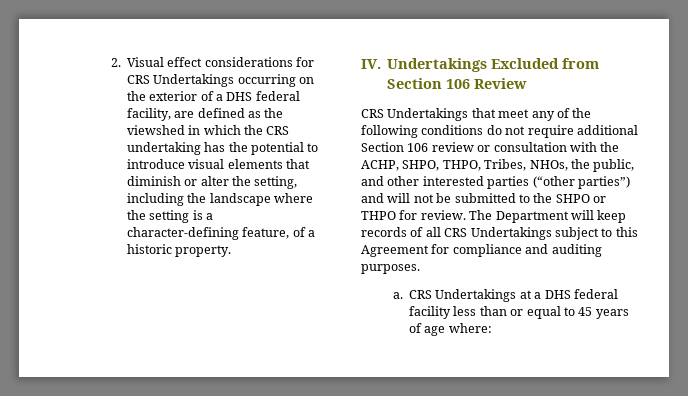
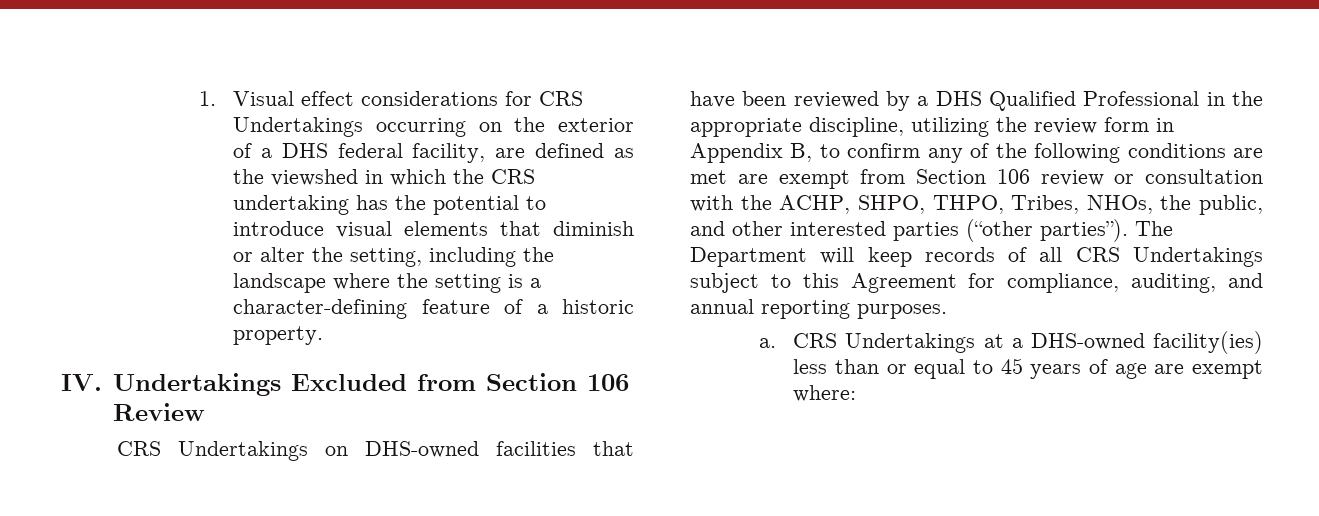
[110,58,121,67] 2. -> [198,91,216,106] 1.
[242,227,290,239] feature, -> [421,299,490,314] feature
[471,108,530,118] that meet -> [324,441,634,458] [690,91,1263,111] [690,117,1174,137] [690,143,921,163] on DHS-owned facilities that have been reviewed by a DHS Qualified Professional in the appropriate discipline, utilizing the review form in Appendix B, to confirm
[486,125,638,138] do not require additional -> [1233,148,1263,158] [690,169,906,189] are met are exempt from
[577,176,630,189] [361,193,606,203] [361,210,466,220] parties”) and will not be submitted to the SHPO or THPO for review. -> [1040,219,1128,242] parties”).
[452,244,602,257] compliance and auditing -> [1007,273,1263,293] [690,299,850,319] compliance, auditing, and annual reporting
[544,289,618,299] [409,306,452,319] DHS federal facility -> [1030,331,1263,354] DHS-owned facility(ies)
(446, 331) none -> [1154,360,1263,379] are exempt

